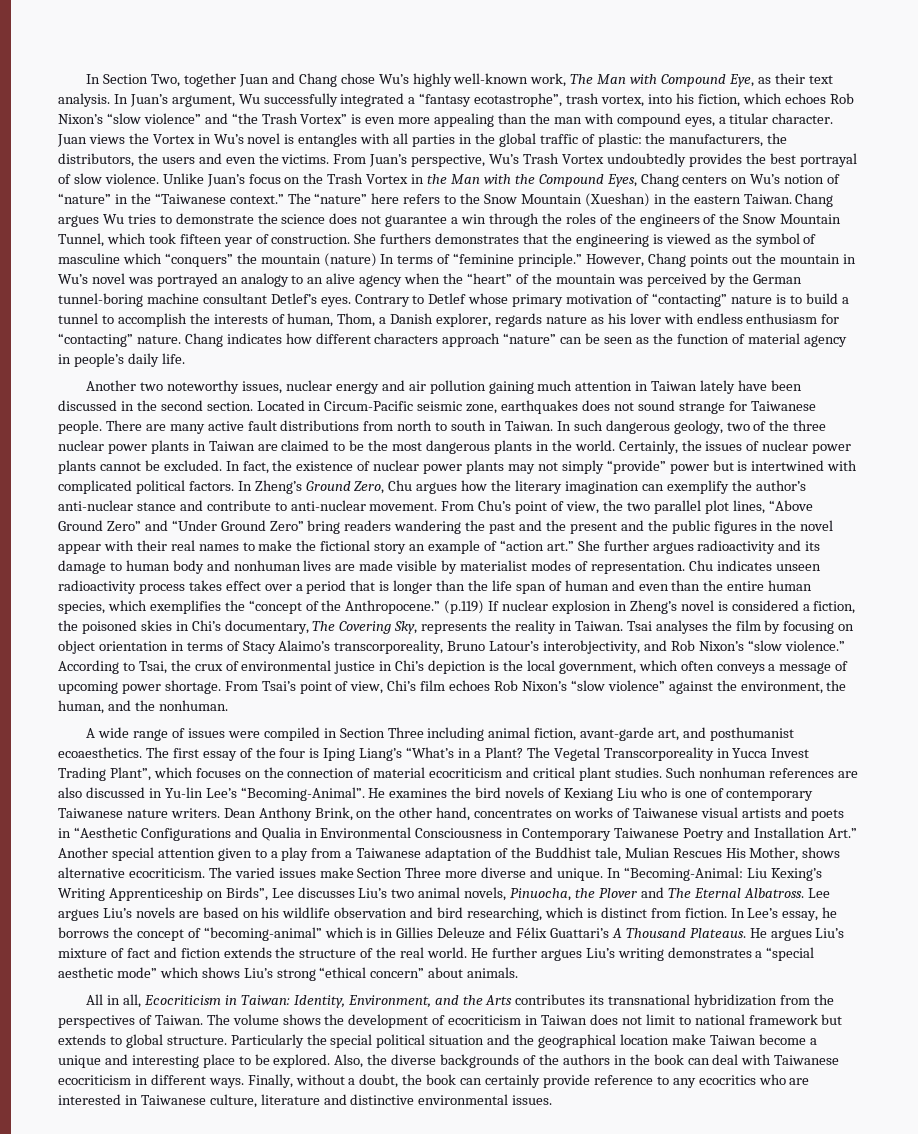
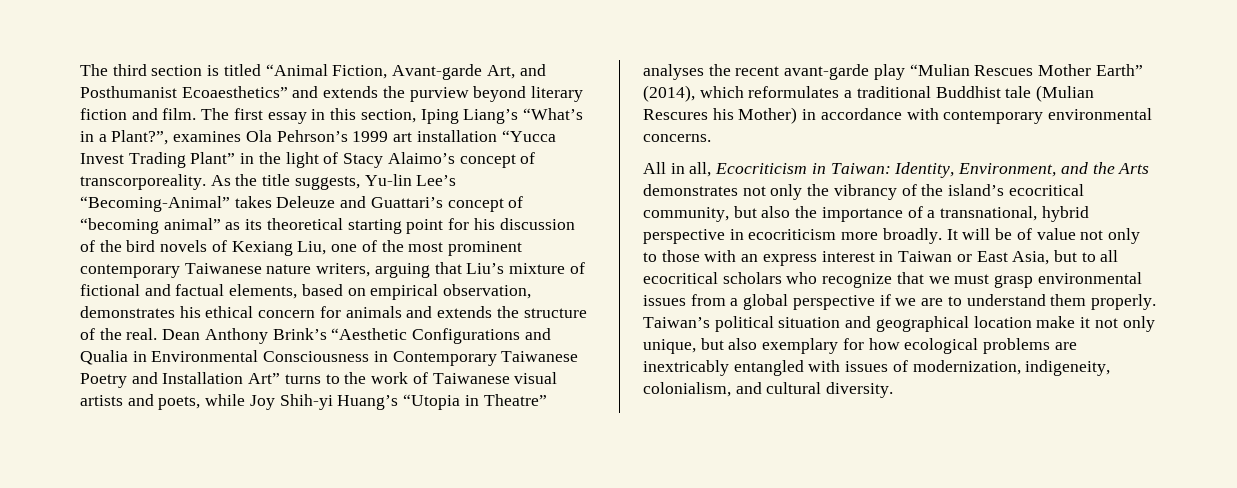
[86,73,833,87] [58,93,854,107] [58,113,834,127] [57,133,788,147] [58,153,857,167] [58,173,841,187] [58,193,834,207] [58,213,842,227] [58,233,817,247] [58,253,856,267] [58,273,803,287] [58,293,849,307] [58,313,840,327] [58,333,847,347] [58,353,185,367] [86,380,802,394] [58,400,816,414] [58,420,827,434] [58,440,852,454] [58,460,858,474] [58,480,806,494] [58,500,813,514] [58,520,834,534] [58,540,821,554] [58,560,821,574] [58,580,813,594] [58,600,856,614] [58,620,855,634] [58,640,845,654] [58,660,849,674] [58,680,847,694] [58,700,228,714] [86,727,794,741] [58,747,320,761] In Section Two, together Juan and Chang chose Wu’s highly well-known work, The Man with Compound Eye, as their text analysis. In Juan’s argument, Wu successfully integrated a “fantasy ecotastrophe”, trash vortex, into his fiction, which echoes Rob Nixon’s “slow violence” and “the Trash Vortex” is even more appealing than the man with compound eyes, a titular character. Juan views the Vortex in Wu’s novel is entangles with all parties in the global traffic of plastic: the manufacturers, the distributors, the users and even the victims. From Juan’s perspective, Wu’s Trash Vortex undoubtedly provides the best portrayal of slow violence. Unlike Juan’s focus on the Trash Vortex in the Man with the Compound Eyes, Chang centers on Wu’s notion of “nature” in the “Taiwanese context.” The “nature” here refers to the Snow Mountain (Xueshan) in the eastern Taiwan. Chang argues Wu tries to demonstrate the science does not guarantee a win through the roles of the engineers of the Snow Mountain Tunnel, which took fifteen year of construction. She furthers demonstrates that the engineering is viewed as the symbol of masculine which “conquers” the mountain (nature) In terms of “feminine principle.” However, Chang points out the mountain in Wu’s novel was portrayed an analogy to an alive agency when the “heart” of the mountain was perceived by the German tunnel-boring machine consultant Detlef’s eyes. Contrary to Detlef whose primary motivation of “contacting” nature is to build a tunnel to accomplish the interests of human, Thom, a Danish explorer, regards nature as his lover with endless enthusiasm for “contacting” nature. Chang indicates how different characters approach “nature” can be seen as the function of material agency in people’s daily life. // Another two noteworthy issues, nuclear energy and air pollution gaining much attention in Taiwan lately have been discussed in the second section. Located in Circum-Pacific seismic zone, earthquakes does not sound strange for Taiwanese people. There are many active fault distributions from north to south in Taiwan. In such dangerous geology, two of the three nuclear power plants in Taiwan are claimed to be the most dangerous plants in the world. Certainly, the issues of nuclear power plants cannot be excluded. In fact, the existence of nuclear power plants may not simply “provide” power but is intertwined with complicated political factors. In Zheng’s Ground Zero, Chu argues how the literary imagination can exemplify the author’s anti-nuclear stance and contribute to anti-nuclear movement. From Chu’s point of view, the two parallel plot lines, “Above Ground Zero” and “Under Ground Zero” bring readers wandering the past and the present and the public figures in the novel appear with their real names to make the fictional story an example of “action art.” She further argues radioactivity and its damage to human body and nonhuman lives are made visible by materialist modes of representation. Chu indicates unseen radioactivity process takes effect over a period that is longer than the life span of human and even than the entire human species, which exemplifies the “concept of the Anthropocene.” (p.119) If nuclear explosion in Zheng’s novel is considered a fiction, the poisoned skies in Chi’s documentary, The Covering Sky, represents the reality in Taiwan. Tsai analyses the film by focusing on object orientation in terms of Stacy Alaimo’s transcorporeality, Bruno Latour’s interobjectivity, and Rob Nixon’s “slow violence.” According to Tsai, the crux of environmental justice in Chi’s depiction is the local government, which often conveys a message of upcoming power shortage. From Tsai’s point of view, Chi’s film echoes Rob Nixon’s “slow violence” against the environment, the human, and the nonhuman. // A wide range of issues were compiled in Section Three including animal fiction, avant-garde art, and posthumanist ecoaesthetics. The first essay of the four is -> [80,64,546,80] [80,86,584,102] [80,108,416,124] The third section is titled “Animal Fiction, Avant-garde Art, and Posthumanist Ecoaesthetics” and extends the purview beyond literary fiction and film. The first essay in this section,
[484,747,810,761] [58,767,858,781] [58,787,448,801] Plant? The Vegetal Transcorporeality in Yucca Invest Trading Plant”, which focuses on the connection of material ecocriticism and critical plant studies. Such nonhuman references are also discussed in Yu-lin Lee’s “Becoming-Animal”. He examines -> [111,130,556,145] [80,152,536,168] [80,174,457,190] [80,196,524,212] [80,218,575,234] [80,240,95,252] Plant?”, examines Ola Pehrson’s 1999 art installation “Yucca Invest Trading Plant” in the light of Stacy Alaimo’s concept of transcorporeality. As the title suggests, Yu-lin Lee’s “Becoming-Animal” takes Deleuze and Guattari’s concept of “becoming animal” as its theoretical starting point for his discussion of
[616,787,814,801] [58,807,845,821] [58,828,71,838] Liu who is one of contemporary Taiwanese nature writers. Dean Anthony Brink, on the other hand, concentrates on works of Taiwanese visual artists and poets in -> [297,240,522,256] [80,262,585,278] [80,284,532,300] [80,306,587,318] [80,328,327,344] Liu, one of the most prominent contemporary Taiwanese nature writers, arguing that Liu’s mixture of fictional and factual elements, based on empirical observation, demonstrates his ethical concern for animals and extends the structure of the real. Dean Anthony Brink’s
[827,828,857,838] [58,847,841,861] [58,867,822,881] [58,887,830,901] [58,907,838,921] [58,927,845,941] [58,947,815,961] [58,967,519,981] Art.” Another special attention given to a play from a Taiwanese adaptation of the Buddhist tale, Mulian Rescues His Mother, shows alternative ecocriticism. The varied issues make Section Three more diverse and unique. In “Becoming-Animal: Liu Kexing’s Writing Apprenticeship on Birds”, Lee discusses Liu’s two animal novels, Pinuocha, the Plover and The Eternal Albatross. Lee argues Liu’s novels are based on his wildlife observation and bird researching, which is distinct from fiction. In Lee’s essay, he borrows the concept of “becoming-animal” which is in Gillies Deleuze and Félix Guattari’s A Thousand Plateaus. He argues Liu’s mixture of fact and fiction extends the structure of the real world. He further argues Liu’s writing demonstrates a “special aesthetic mode” which shows Liu’s strong “ethical concern” about animals. -> [248,372,558,384] [80,394,547,410] [643,64,1143,80] [643,85,1095,102] [643,107,1153,124] [643,134,711,142] Art” turns to the work of Taiwanese visual artists and poets, while Joy Shih-yi Huang’s “Utopia in Theatre” analyses the recent avant-garde play “Mulian Rescues Mother Earth” (2014), which reformulates a traditional Buddhist tale (Mulian Rescures his Mother) in accordance with contemporary environmental concerns.
[515,994,834,1008] [58,1014,843,1028] [58,1034,373,1048] contributes its transnational hybridization from the perspectives of Taiwan. The volume shows the development of ecocriticism in Taiwan does not limit to national framework but extends to global structure. Particularly the special -> [643,184,1084,200] [643,206,1089,222] [643,228,1140,244] [643,250,1119,266] [643,272,1142,288] [643,294,1156,310] [643,317,710,328] demonstrates not only the vibrancy of the island’s ecocritical community, but also the importance of a transnational, hybrid perspective in ecocriticism more broadly. It will be of value not only to those with an express interest in Taiwan or East Asia, but to all ecocritical scholars who recognize that we must grasp environmental issues from a global perspective if we are to understand them properly. Taiwan’s
[514,1034,535,1045] the -> (872, 322) none
[709,1034,817,1045] [58,1054,840,1068] [58,1074,810,1088] [58,1094,553,1108] Taiwan become a unique and interesting place to be explored. Also, the diverse backgrounds of the authors in the book can deal with Taiwanese ecocriticism in different ways. Finally, without a doubt, the book can certainly provide reference to any ecocritics who are interested in Taiwanese culture, literature and distinctive environmental issues. -> [1080,316,1155,332] [643,338,1077,354] [643,360,1111,376] [643,382,894,398] it not only unique, but also exemplary for how ecological problems are inextricably entangled with issues of modernization, indigeneity, colonialism, and cultural diversity.

